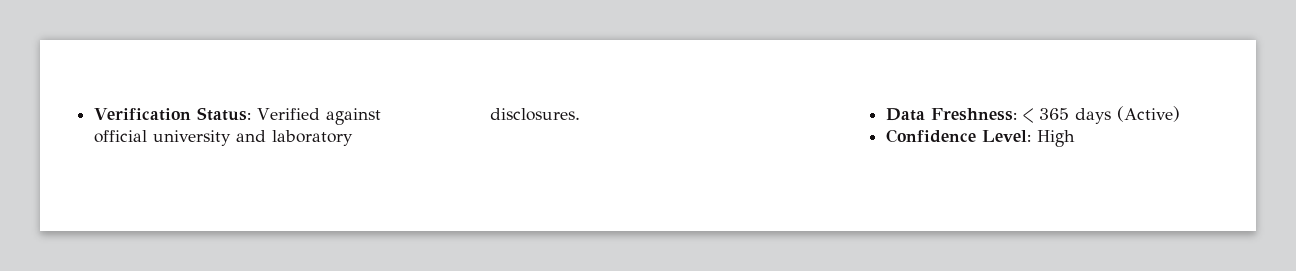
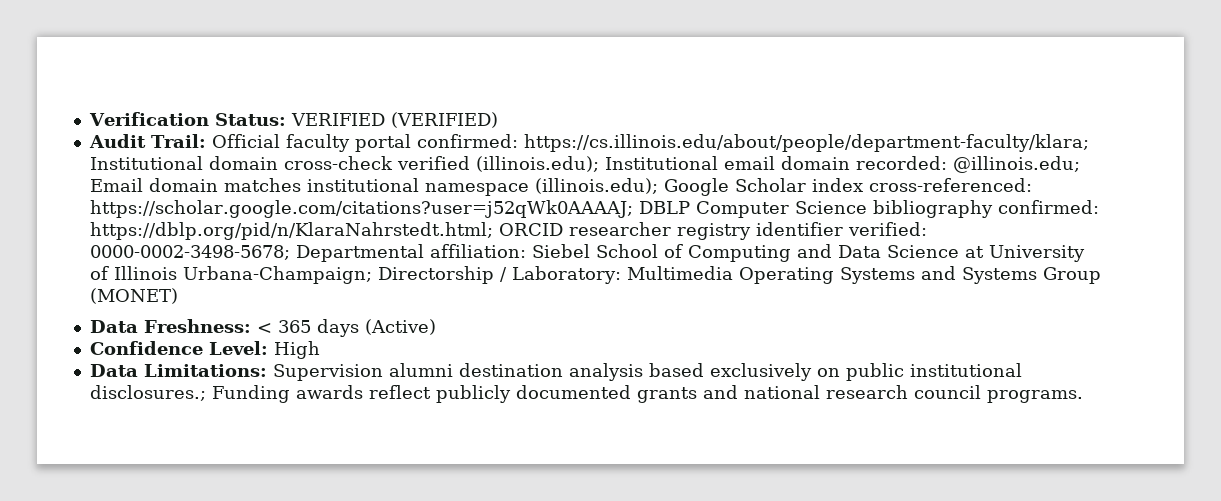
[257,108,382,125] [94,130,354,146] [490,108,581,121] Verified against official university and laboratory disclosures. -> [290,112,498,128] [88,134,1089,152] [89,156,1080,173] [89,178,1032,196] [89,200,1099,218] [89,222,927,240] [89,244,1085,262] [89,266,1101,284] [89,288,178,304] VERIFIED (VERIFIED) // Audit Trail: Official faculty portal confirmed: https://cs.illinois.edu/about/people/department-faculty/klara; Institutional domain cross-check verified (illinois.edu); Institutional email domain recorded: @illinois.edu; Email domain matches institutional namespace (illinois.edu); Google Scholar index cross-referenced: https://scholar.google.com/citations?user=j52qWk0AAAAJ; DBLP Computer Science bibliography confirmed: https://dblp.org/pid/n/KlaraNahrstedt.html; ORCID researcher registry identifier verified: 0000-0002-3498-5678; Departmental affiliation: Siebel School of Computing and Data Science at University of Illinois Urbana-Champaign; Directorship / Laboratory: Multimedia Operating Systems and Systems Group (MONET)
(1076, 138) none -> [89,363,1022,381] [89,385,1083,403] // Data Limitations: Supervision alumni destination analysis based exclusively on public institutional disclosures.; Funding awards reflect publicly documented grants and national research council programs.

